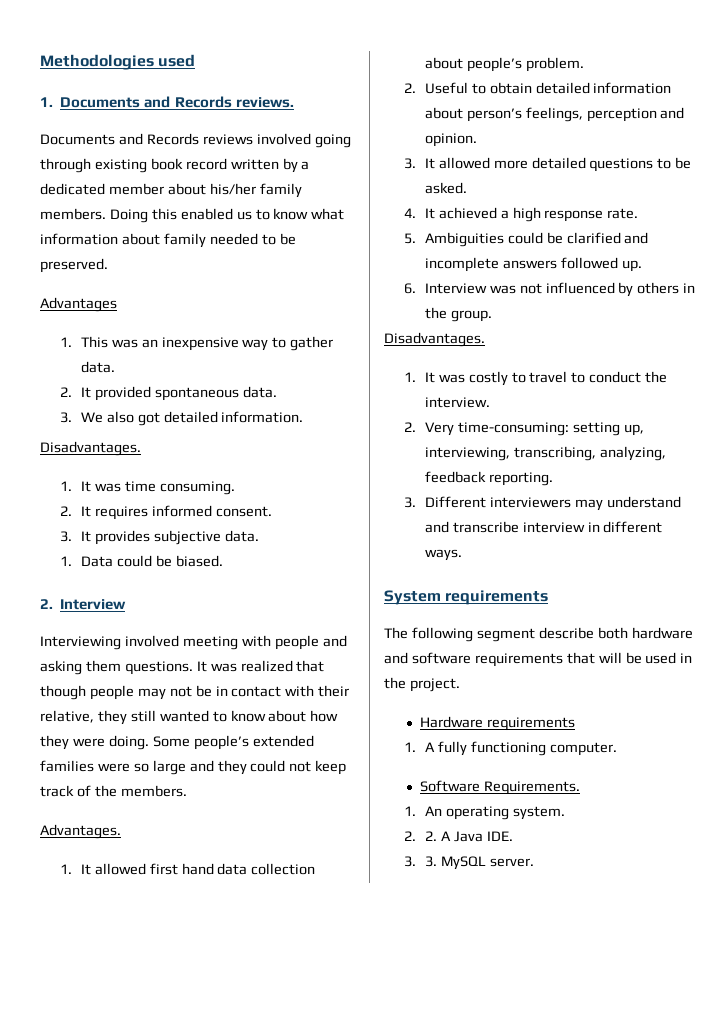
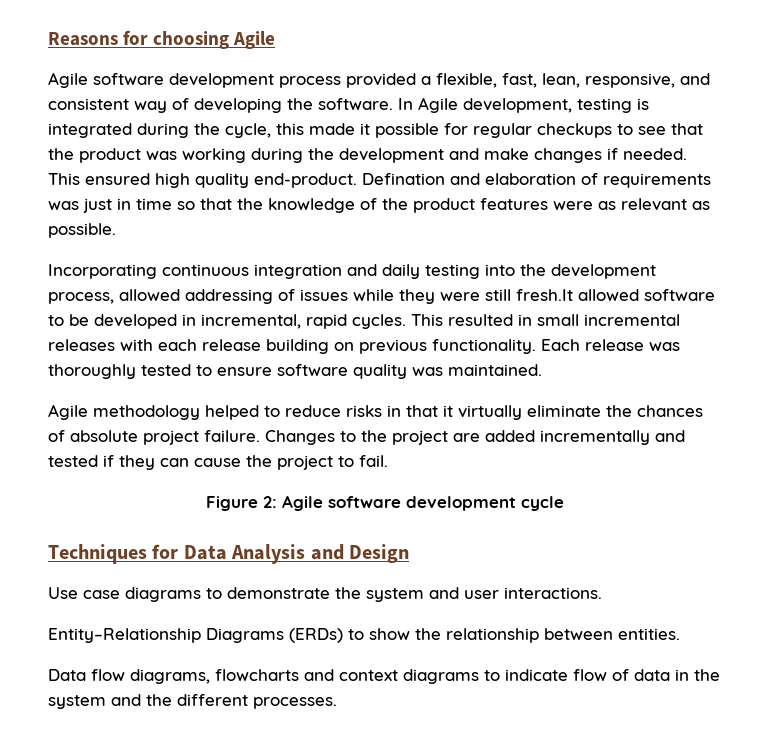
[40,54,196,70] [40,96,294,108] [40,133,351,148] [40,158,310,173] [40,183,302,198] [40,208,345,223] [40,233,296,248] [40,258,108,273] [40,297,117,312] [60,336,334,351] [80,361,115,373] [60,386,277,401] [60,411,304,426] [40,441,141,456] [60,481,235,495] [60,505,272,520] [60,530,259,545] [60,555,223,567] [40,599,127,610] [40,635,347,650] [40,660,325,675] [40,685,350,700] [40,710,339,725] [40,735,314,750] [40,760,347,775] [40,785,187,797] [40,824,121,839] [60,863,316,875] [424,57,584,72] [404,82,672,94] [424,107,685,122] [424,133,477,147] [404,157,692,172] [424,182,467,194] [404,207,639,222] [404,232,649,247] [424,257,642,272] [404,282,696,297] [424,307,492,322] [384,332,485,347] [404,371,668,386] [424,397,490,408] [404,422,644,436] [424,446,666,461] [424,471,553,486] [404,496,681,511] [424,521,663,533] [424,549,462,561] [384,590,549,605] [384,627,693,642] [384,652,693,667] [384,677,460,692] [420,716,576,731] [404,741,617,756] [420,780,581,795] [404,806,565,820] [404,831,513,842] [404,856,534,870] Methodologies used // 1. Documents and Records reviews. // Documents and Records reviews involved going through existing book record written by a dedicated member about his/her family members. Doing this enabled us to know what information about family needed to be preserved. // Advantages // 1. This was an inexpensive way to gather data. // 2. It provided spontaneous data. // 3. We also got detailed information. // Disadvantages. // 1. It was time consuming. // 2. It requires informed consent. // 3. It provides subjective data. // 1. Data could be biased. // 2. Interview // Interviewing involved meeting with people and asking them questions. It was realized that though people may not be in contact with their relative, they still wanted to know about how they were doing. Some people’s extended families were so large and they could not keep track of the members. // Advantages. // 1. It allowed first hand data collection about people’s problem. // 2. Useful to obtain detailed information about person’s feelings, perception and opinion. // 3. It allowed more detailed questions to be asked. // 4. It achieved a high response rate. // 5. Ambiguities could be clarified and incomplete answers followed up. // 6. Interview was not influenced by others in the group. // Disadvantages. // 1. It was costly to travel to conduct the interview. // 2. Very time-consuming: setting up, interviewing, transcribing, analyzing, feedback reporting. // 3. Different interviewers may understand and transcribe interview in different ways. // System requirements // The following segment describe both hardware and software requirements that will be used in the project. // Hardware requirements // 1. A fully functioning computer. // Software Requirements. // 1. An operating system. // 2. 2. A Java IDE. // 3. 3. MySQL server. -> [48,30,276,49] [48,72,710,88] [48,97,649,113] [48,123,703,138] [48,148,687,163] [48,173,711,188] [48,198,710,213] [48,223,116,238] [48,264,656,279] [48,289,715,304] [48,314,680,329] [48,339,680,354] [48,364,542,379] [48,404,703,420] [48,430,685,445] [48,455,388,470] [205,495,564,511] [48,544,409,564] [48,587,602,602] [48,628,680,643] [48,669,720,684] [48,694,337,709] Reasons for choosing Agile // Agile software development process provided a flexible, fast, lean, responsive, and consistent way of developing the software. In Agile development, testing is integrated during the cycle, this made it possible for regular checkups to see that the product was working during the development and make changes if needed. This ensured high quality end-product. Defination and elaboration of requirements was just in time so that the knowledge of the product features were as relevant as possible. // Incorporating continuous integration and daily testing into the development process, allowed addressing of issues while they were still fresh.It allowed software to be developed in incremental, rapid cycles. This resulted in small incremental releases with each release building on previous functionality. Each release was thoroughly tested to ensure software quality was maintained. // Agile methodology helped to reduce risks in that it virtually eliminate the chances of absolute project failure. Changes to the project are added incrementally and tested if they can cause the project to fail. // Figure 2: Agile software development cycle // Techniques for Data Analysis and Design // Use case diagrams to demonstrate the system and user interactions. // Entity–Relationship Diagrams (ERDs) to show the relationship between entities. // Data flow diagrams, flowcharts and context diagrams to indicate flow of data in the system and the different processes.

